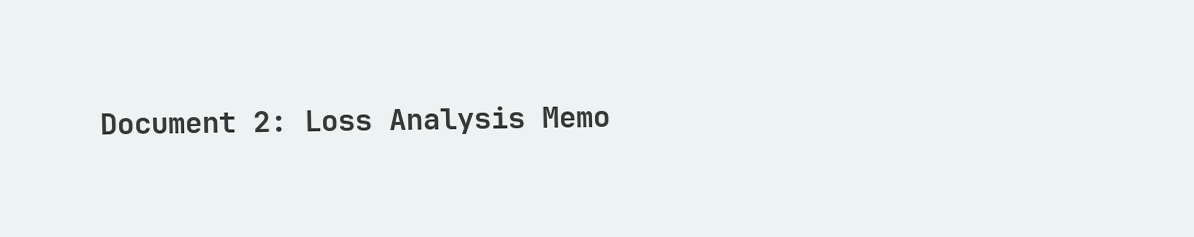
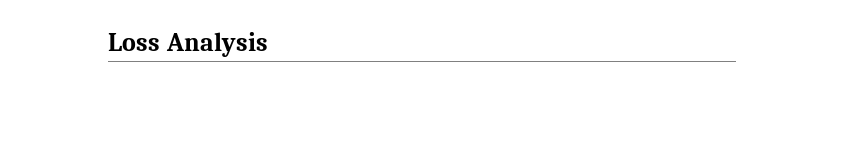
[99,110,288,135] Document 2: -> (108, 42) none
[541,105,611,128] Memo -> (268, 44) none

